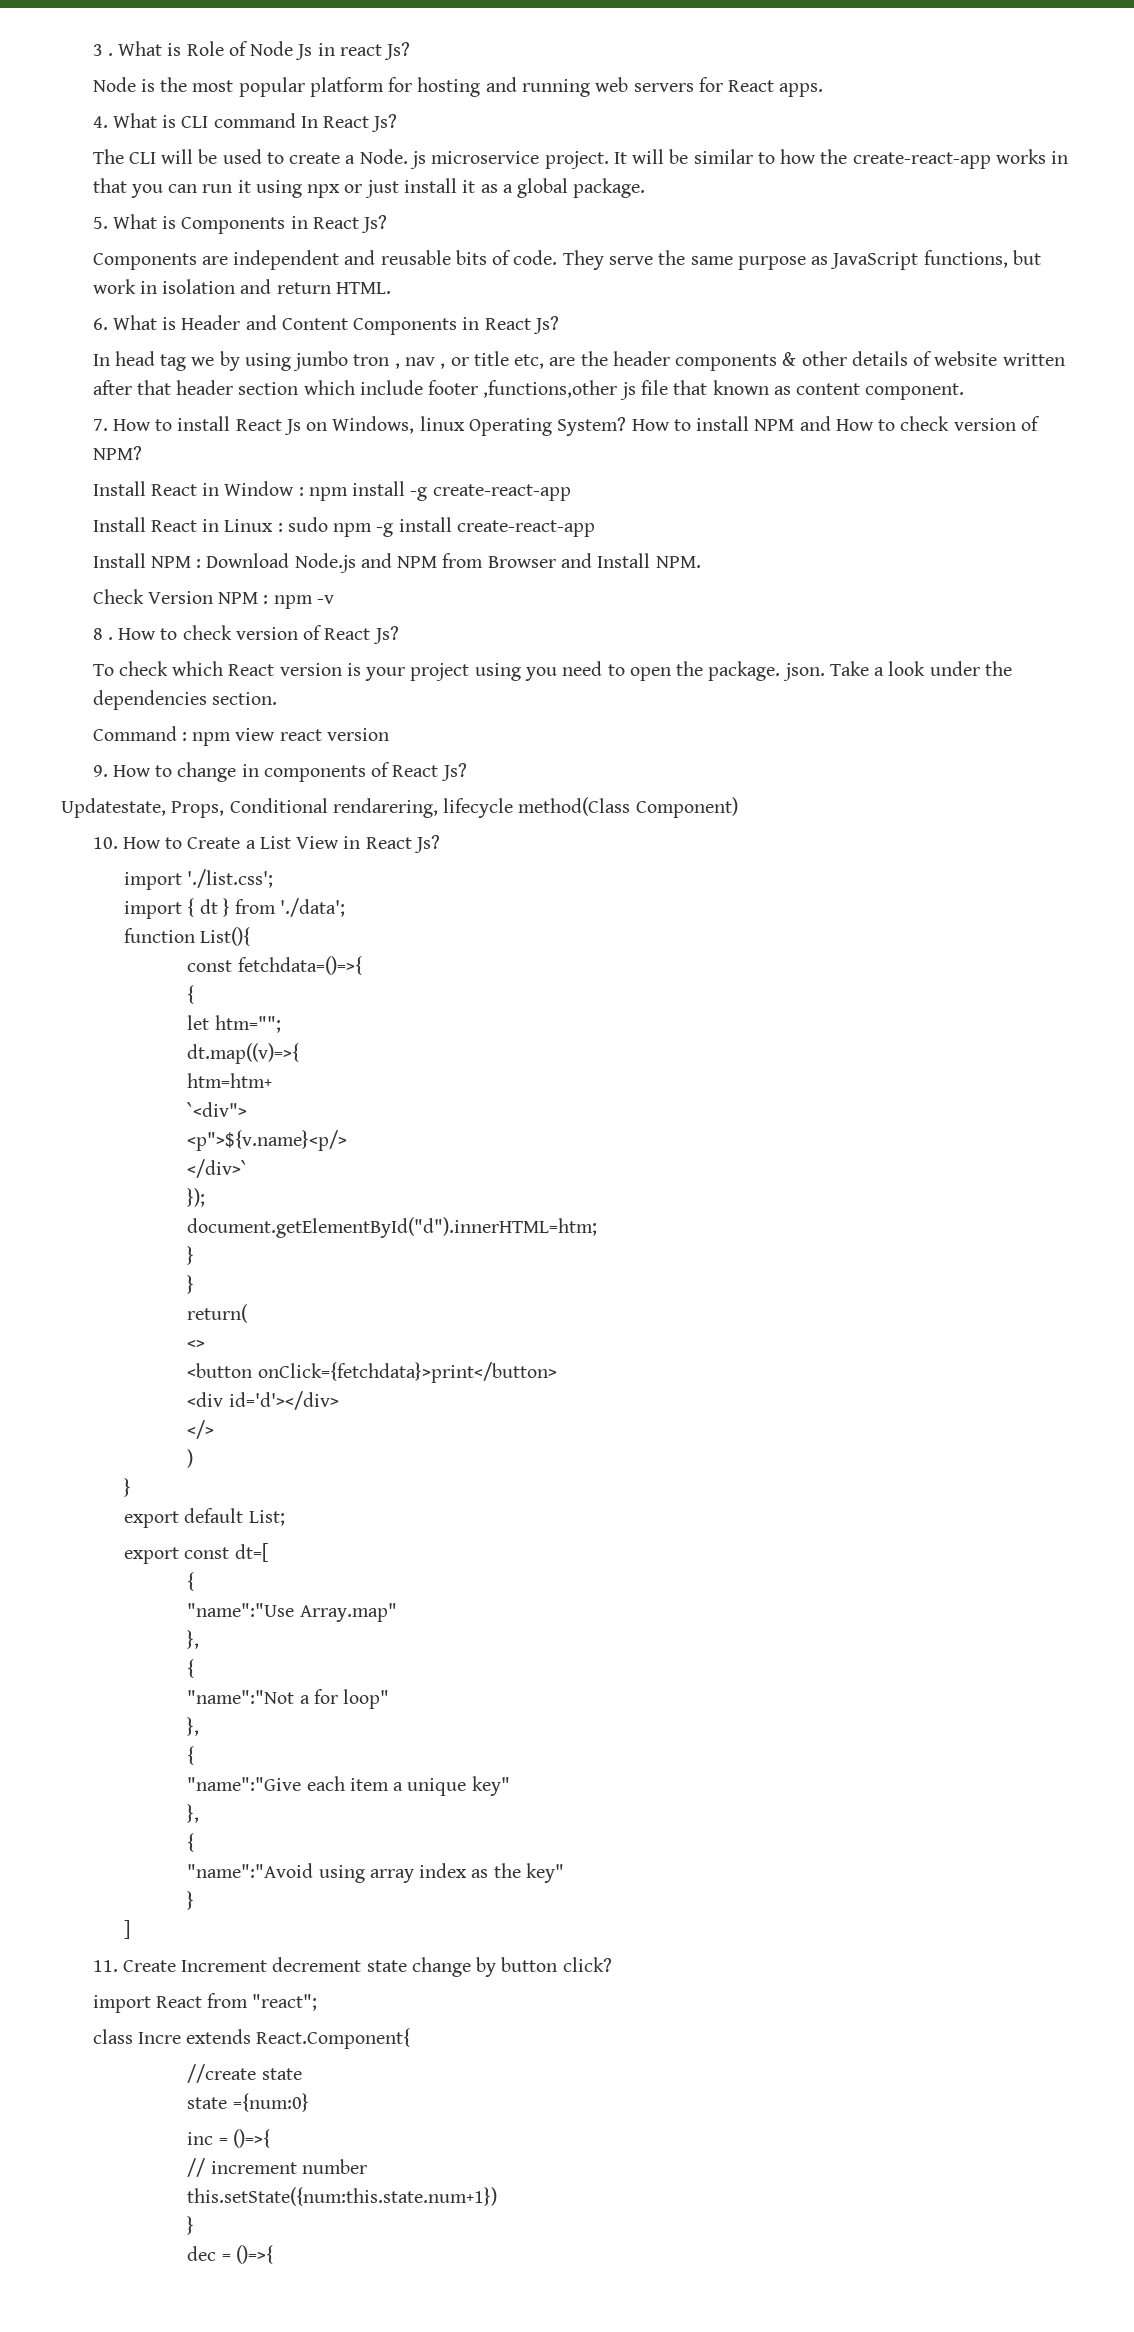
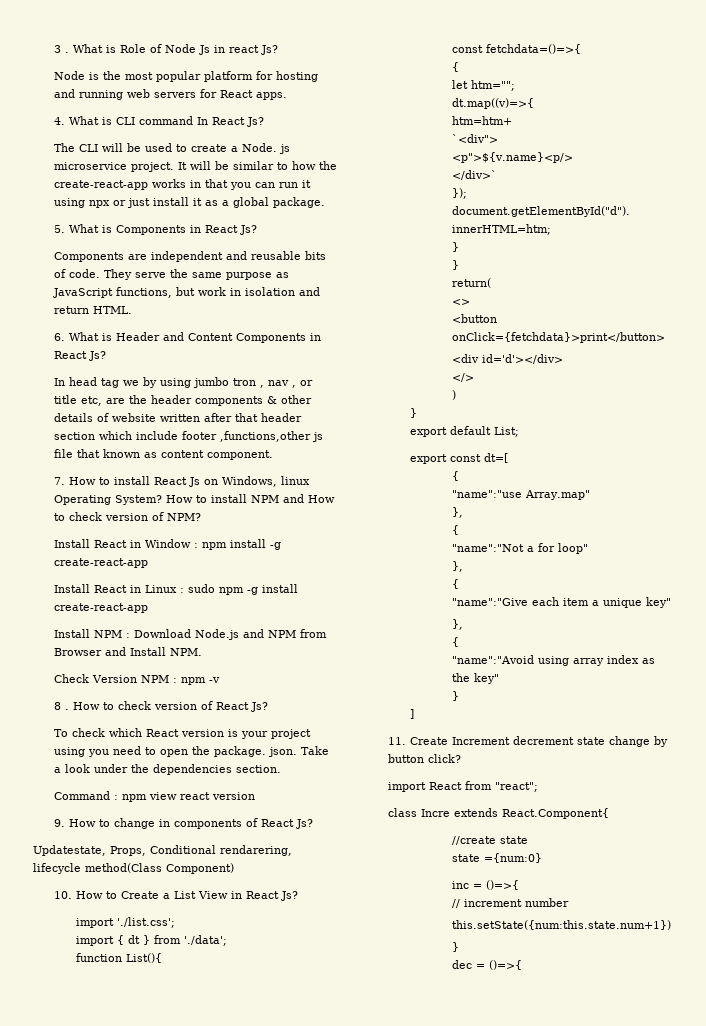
[187,1603,295,1617] "name":"Use -> [452,490,523,498] "name":"use

